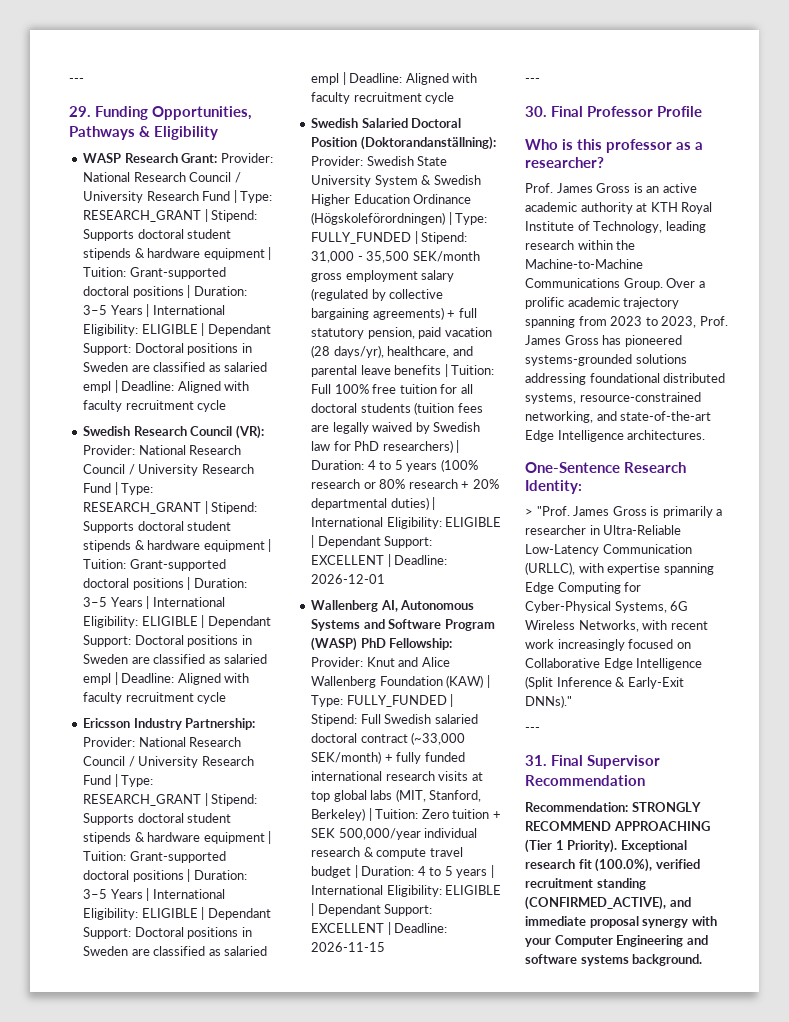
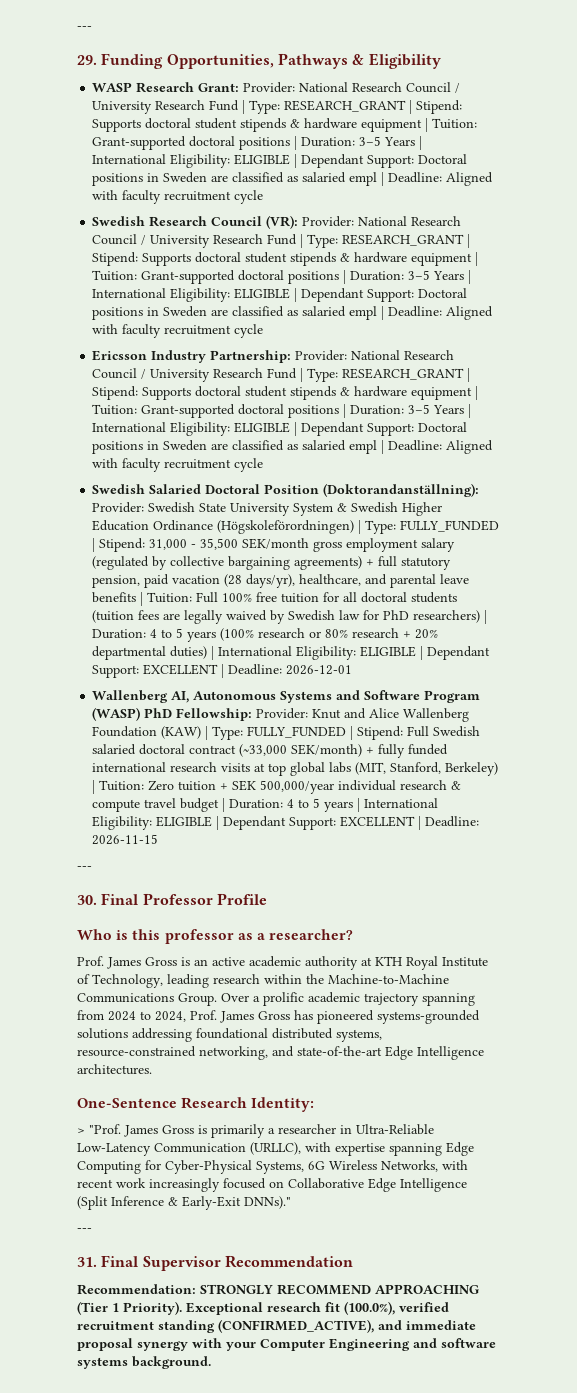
[610,316,697,328] 2023 to 2023, -> [108,1011,186,1022] 2024 to 2024,

